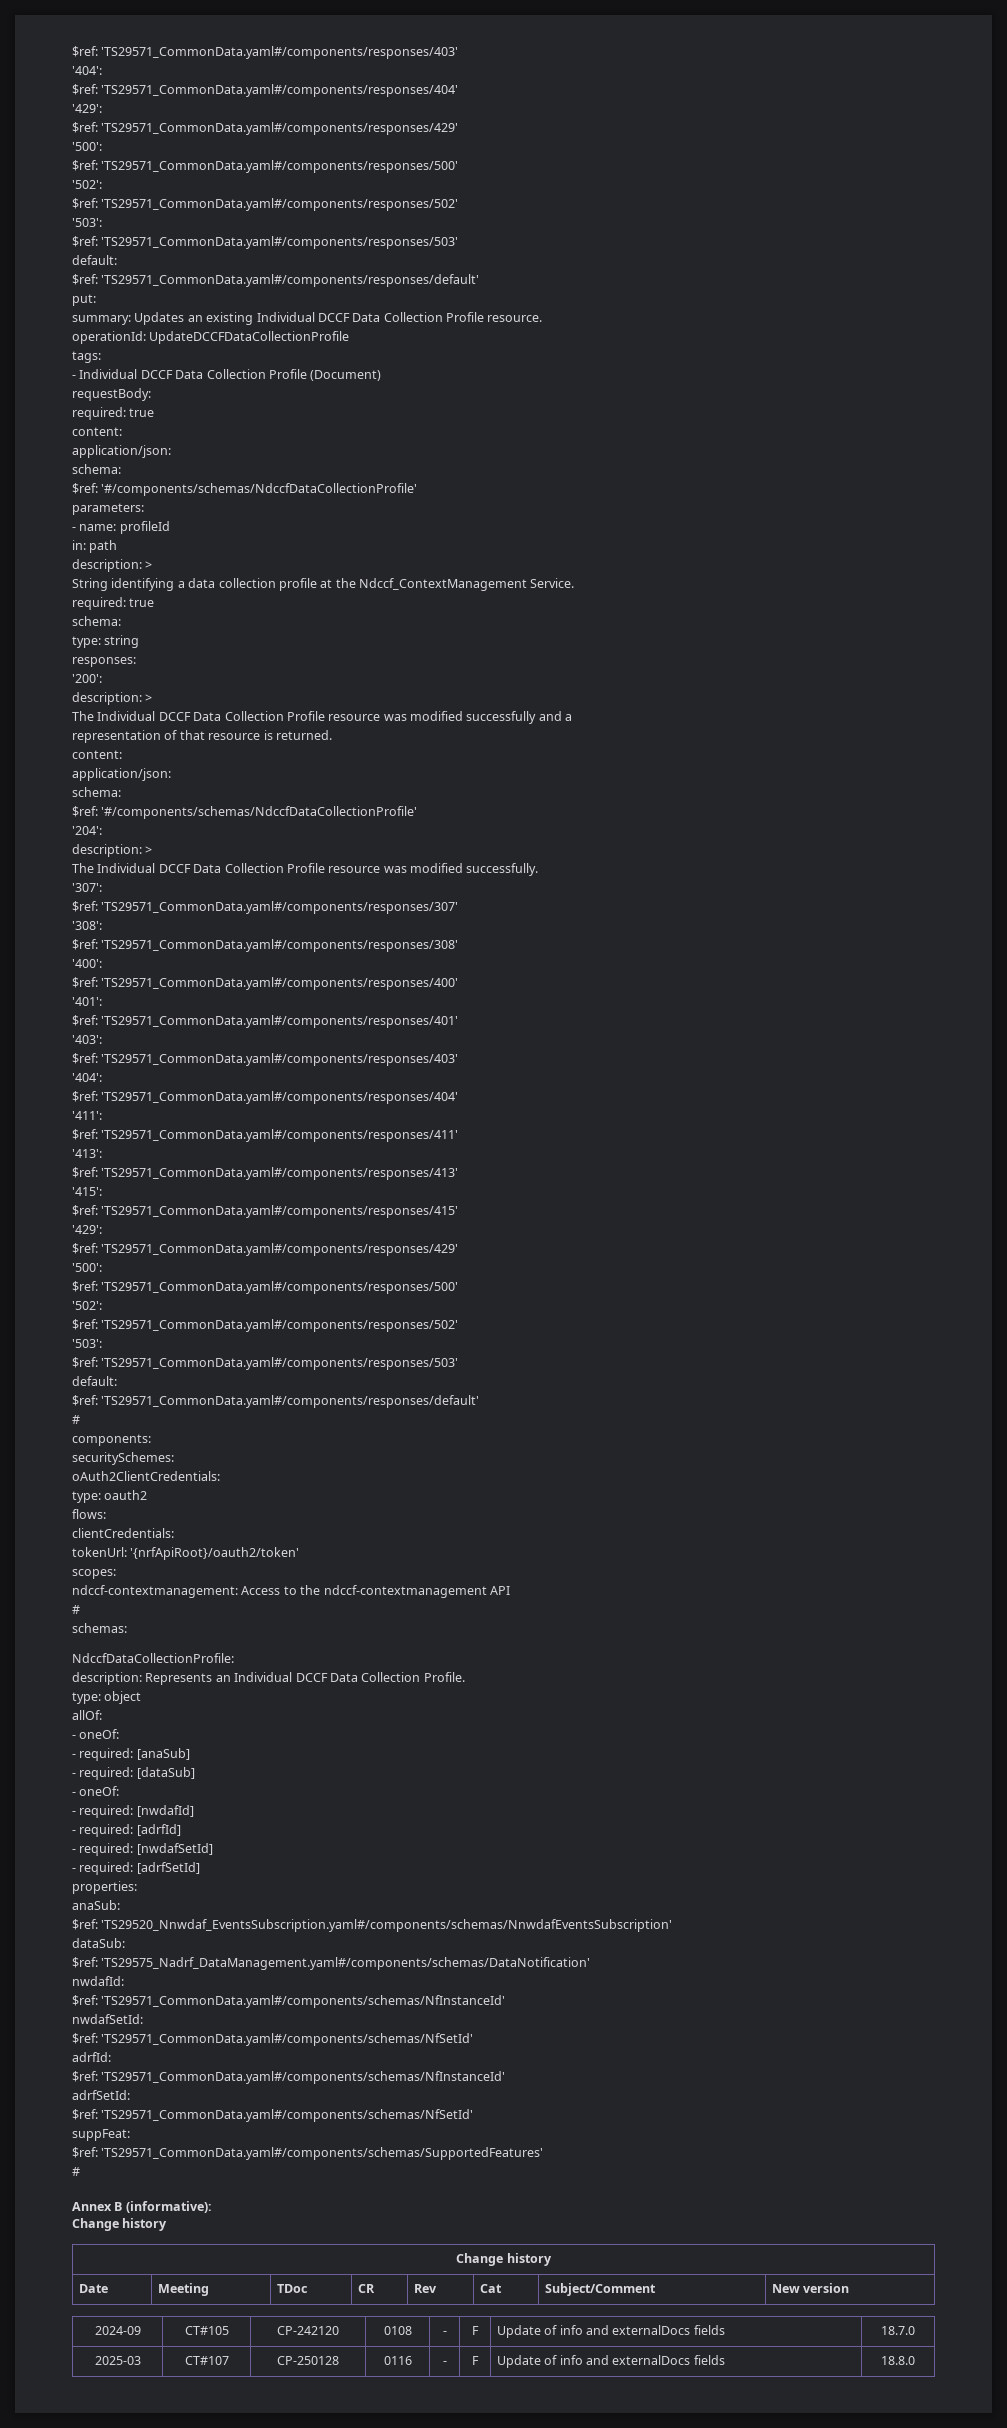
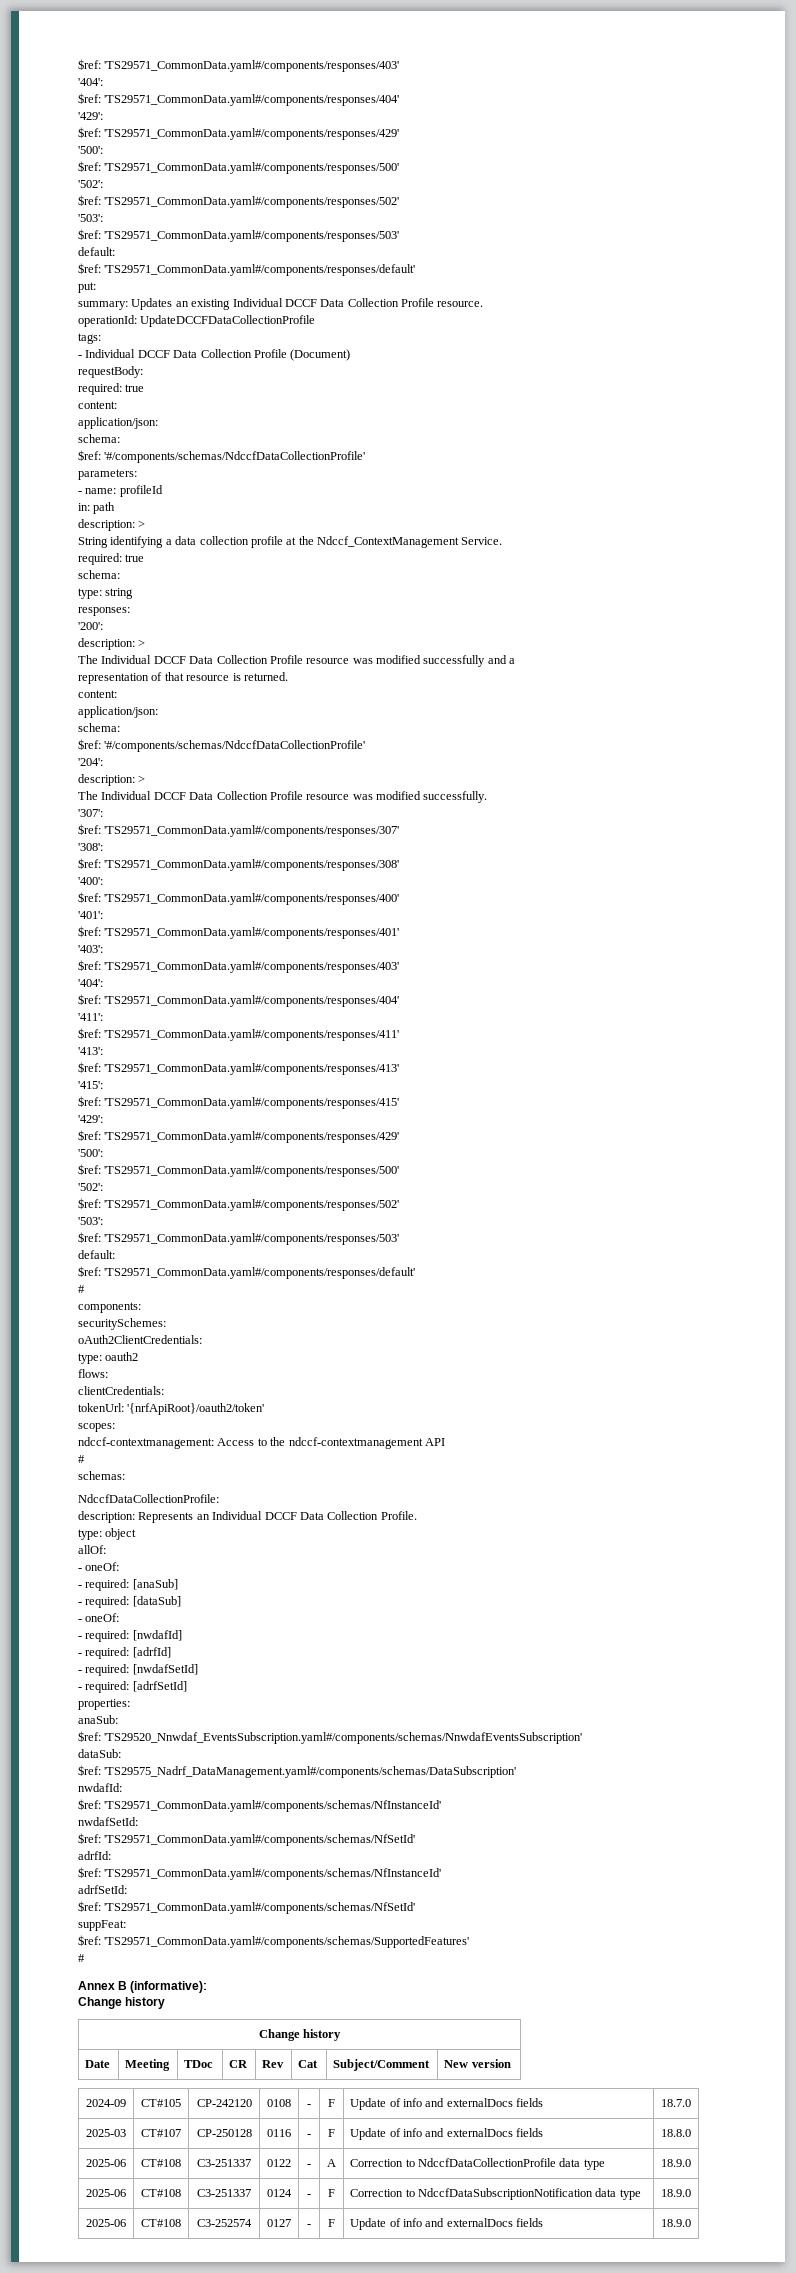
[101,1957,591,1970] 'TS29575_Nadrf_DataManagement.yaml#/components/schemas/DataNotification' -> [104,1766,517,1778] 'TS29575_Nadrf_DataManagement.yaml#/components/schemas/DataSubscription'
(915, 2360) none -> [86,2159,126,2167] [141,2159,181,2167] [197,2159,251,2167] [267,2159,291,2167] [307,2164,311,2167] [327,2159,336,2167] [350,2158,605,2170] [661,2159,691,2167] [86,2189,126,2197] [141,2189,181,2197] [197,2189,251,2197] [267,2189,292,2197] [307,2194,311,2197] [328,2189,335,2197] [350,2188,641,2200] [661,2189,691,2197] [86,2219,126,2227] [141,2219,181,2227] [197,2219,252,2227] [267,2219,291,2227] [307,2224,311,2227] [328,2219,335,2227] [350,2218,544,2230] [661,2219,691,2227] // 2025-06 | CT#108 | C3-251337 | 0122 | - | A | Correction to NdccfDataCollectionProfile data type | 18.9.0 // 2025-06 | CT#108 | C3-251337 | 0124 | - | F | Correction to NdccfDataSubscriptionNotification data type | 18.9.0 // 2025-06 | CT#108 | C3-252574 | 0127 | - | F | Update of info and externalDocs fields | 18.9.0

